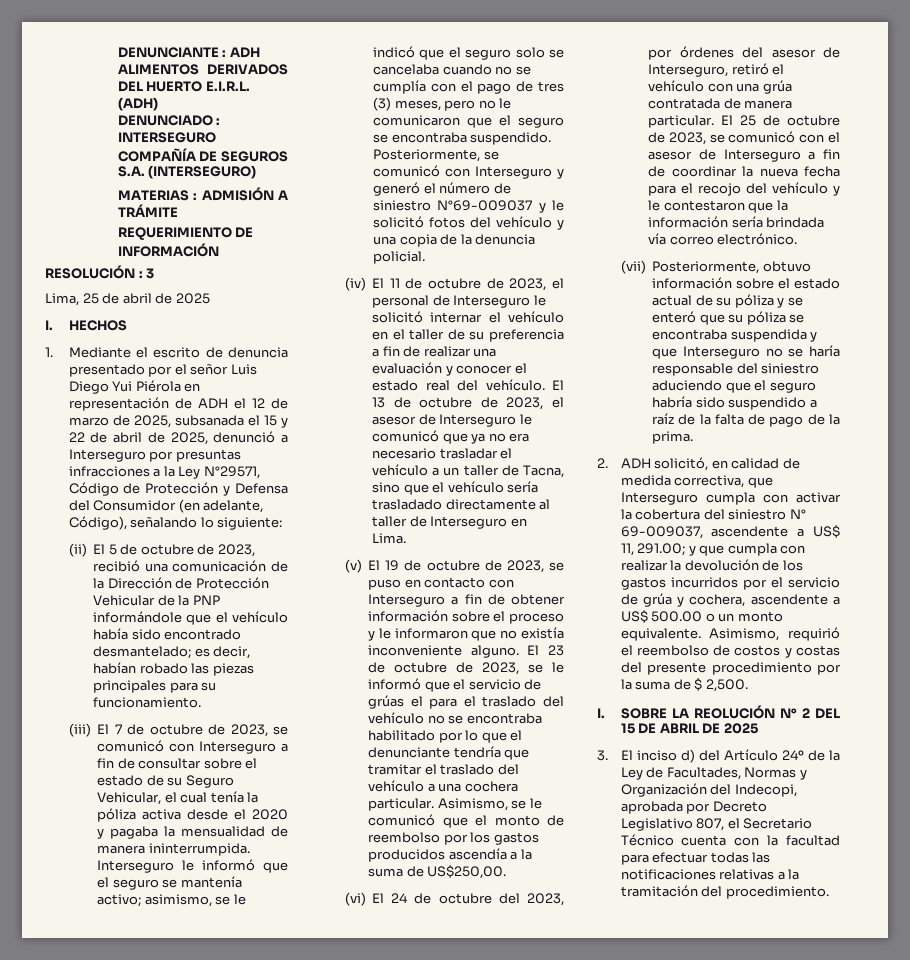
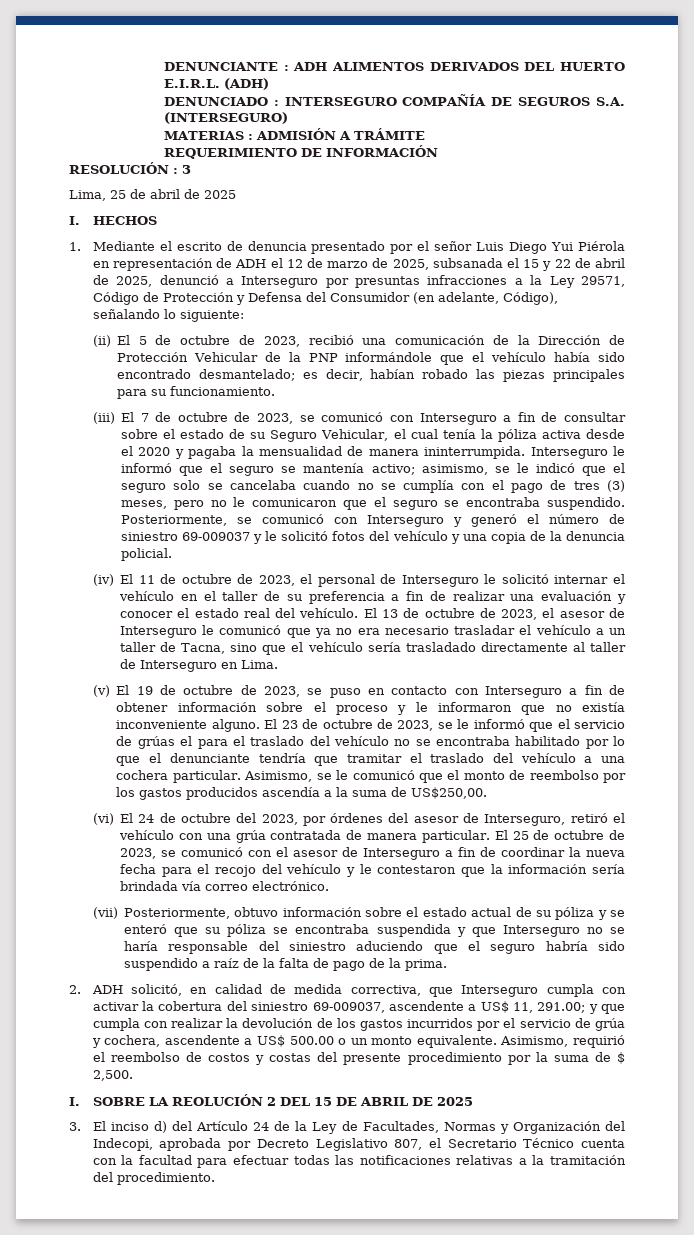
[203,466,260,479] N°29571, -> [581,276,626,287] 29571,
[437,200,533,211] N°69-009037 -> [182,532,251,541] 69-009037
[789,509,806,519] N° -> (309, 1006) none
[779,708,797,718] N° -> (263, 1100) none
[781,750,804,760] 24º -> [253,1122,270,1131] 24

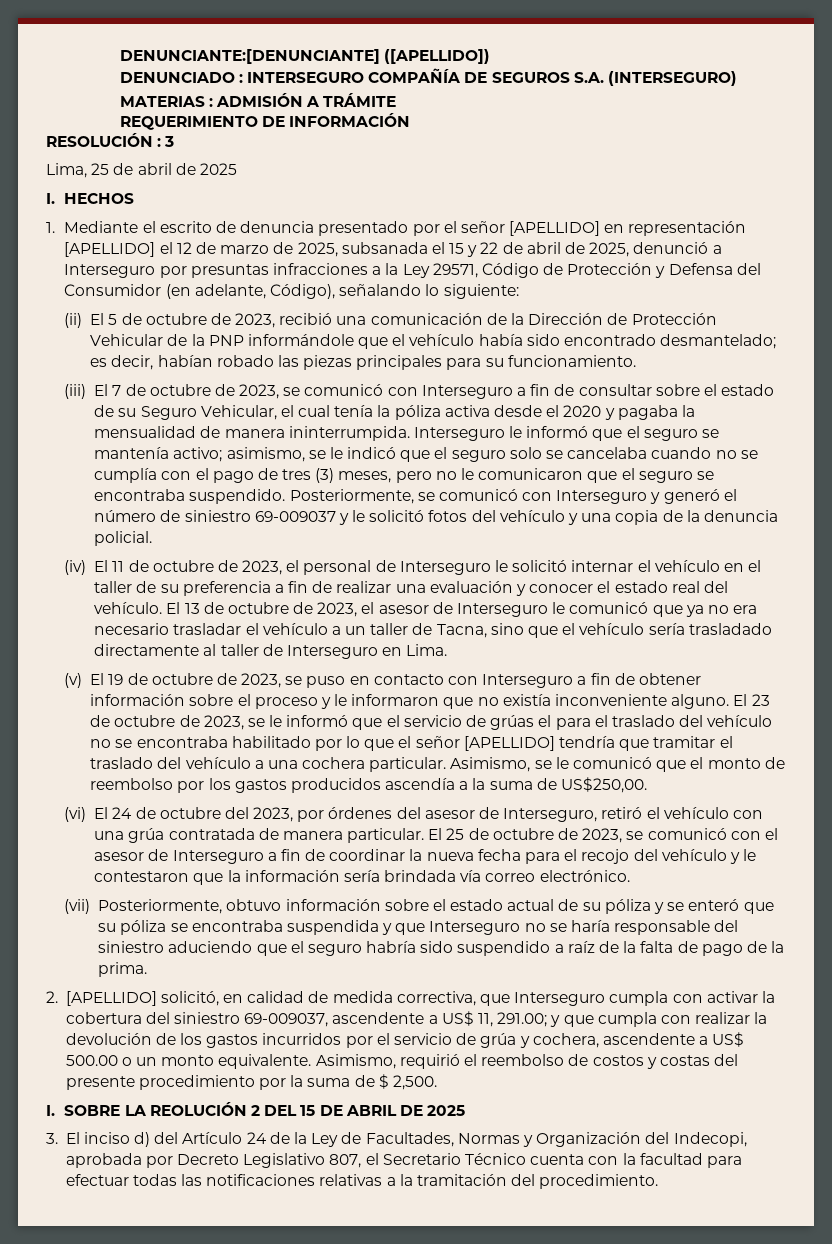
[163,62,625,71] [163,78,269,90] DENUNCIANTE : ADH ALIMENTOS DERIVADOS DEL HUERTO E.I.R.L. (ADH) -> [119,49,490,64] DENUNCIANTE:[DENUNCIANTE] ([APELLIDO])
[476,241,625,254] [92,258,267,271] Luis Diego Yui Piérola en representación de ADH -> [509,221,747,236] [64,242,156,257] [APELLIDO] en representación [APELLIDO]
[169,753,250,763] denunciante -> [415,736,555,751] señor [APELLIDO]
[91,985,123,994] ADH -> [65,991,157,1006] [APELLIDO]

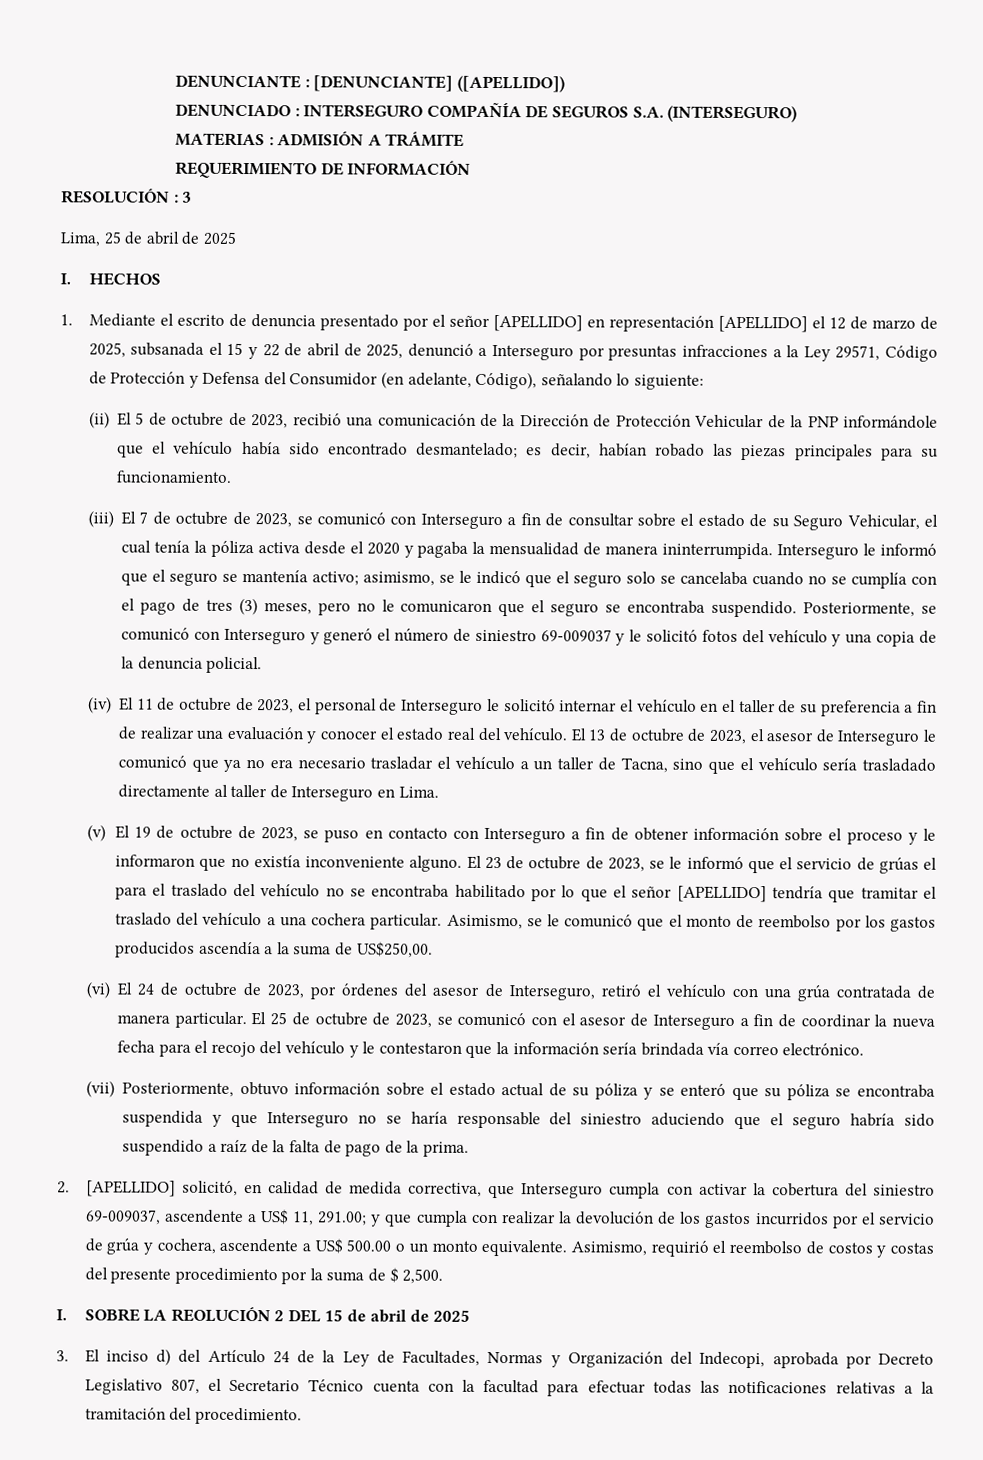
[119,49,380,64] DENUNCIANTE:[DENUNCIANTE] -> [175,74,454,92] DENUNCIANTE : [DENUNCIANTE]
[224,807,249,819] del -> [243,983,262,997] de
[319,1105,423,1116] DE ABRIL DE -> [347,1309,430,1323] de abril de

